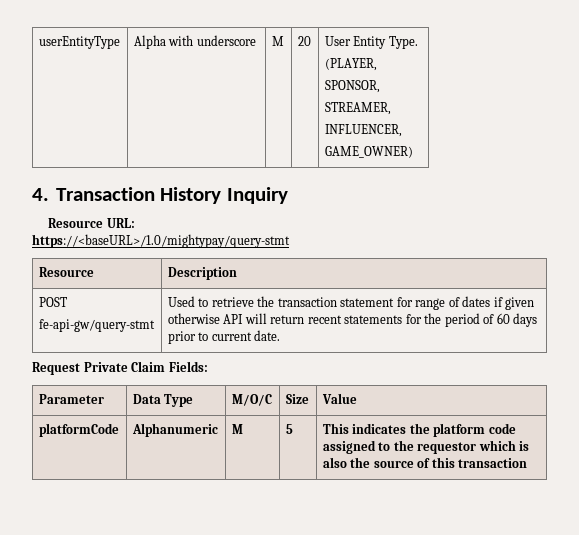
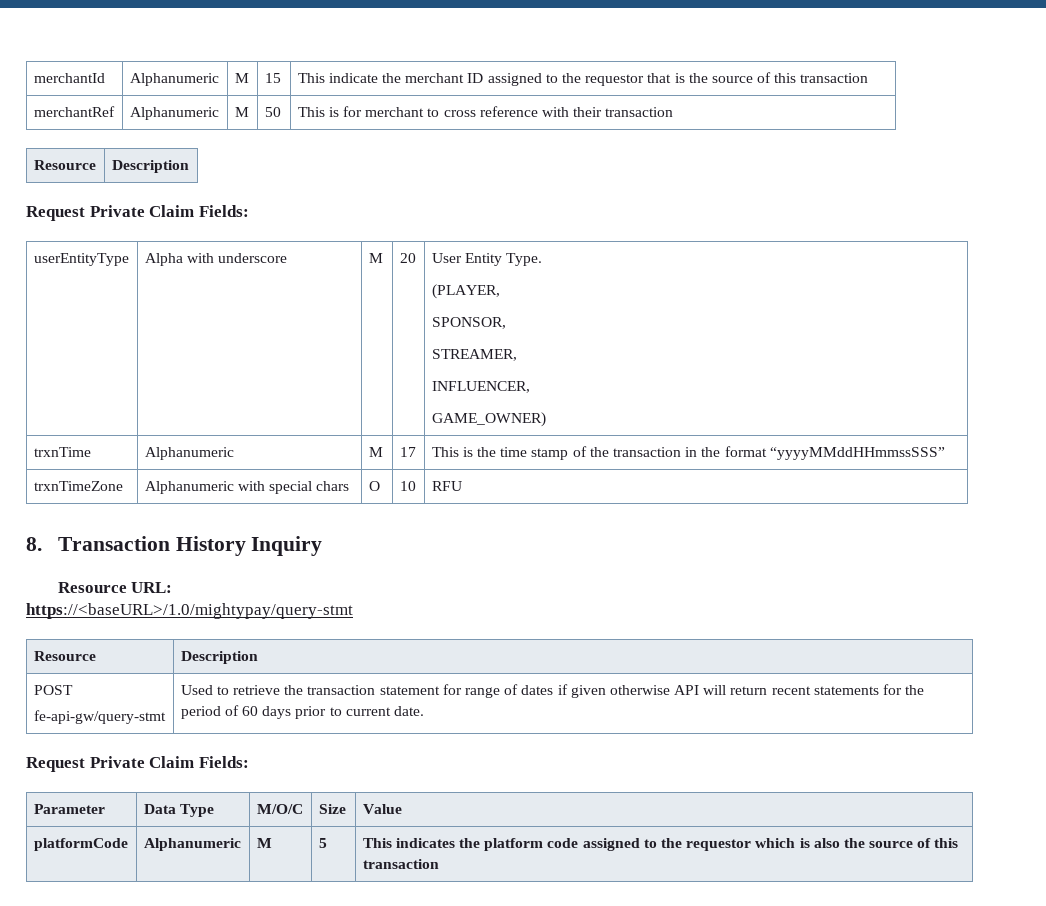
(38, 42) none -> [33,73,105,83] [129,73,219,86] [234,73,249,83] [264,73,281,83] [297,72,869,86] [33,106,115,117] [129,107,219,120] [234,107,249,117] [264,107,281,117] [297,106,674,117] [33,160,96,170] [111,160,189,173] [26,205,249,221] merchantId | Alphanumeric | M | 15 | This indicate the merchant ID assigned to the requestor that is the source of this transaction // merchantRef | Alphanumeric | M | 50 | This is for merchant to cross reference with their transaction // Resource | Description // Request Private Claim Fields: //
[32,188,49,201] // 4. -> [33,447,91,457] [144,447,234,460] [368,447,383,457] [399,447,416,457] [431,446,945,460] [33,481,123,491] [144,481,350,494] [368,481,380,491] [399,481,416,491] [431,481,462,491] [26,537,42,551] // trxnTime | Alphanumeric | M | 17 | This is the time stamp of the transaction in the format “yyyyMMddHHmmssSSS” // trxnTimeZone | Alphanumeric with special chars | O | 10 | RFU // 8.

